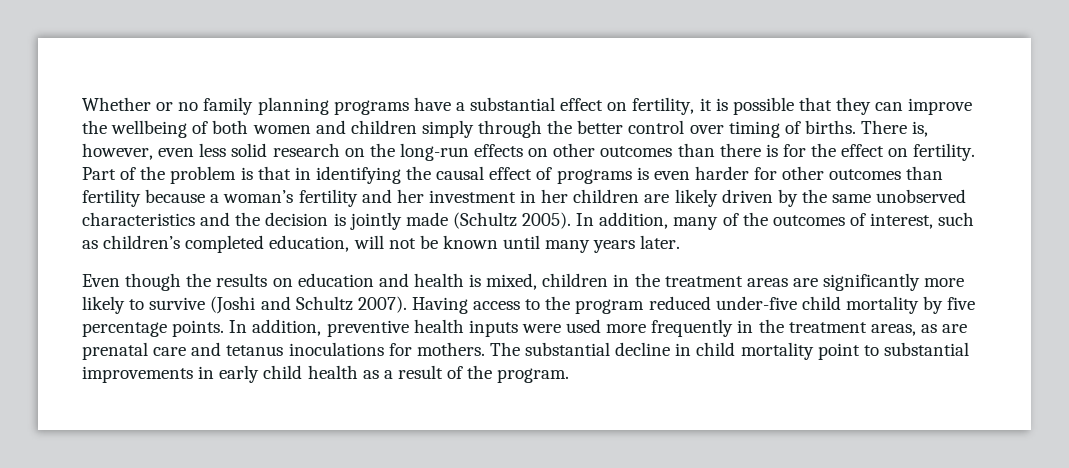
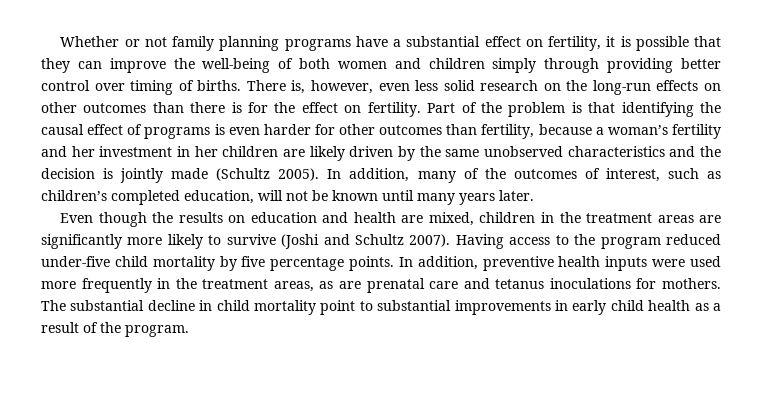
[178,102,199,111] no -> [144,37,167,47] not
[111,120,188,138] wellbeing -> [202,58,271,73] well-being
[547,120,573,134] the -> [607,58,674,73] providing
[294,167,311,180] in -> (616, 107) none
[82,189,141,207] fertility -> [481,124,535,139] fertility,
[469,274,482,287] is -> [401,215,424,223] are

